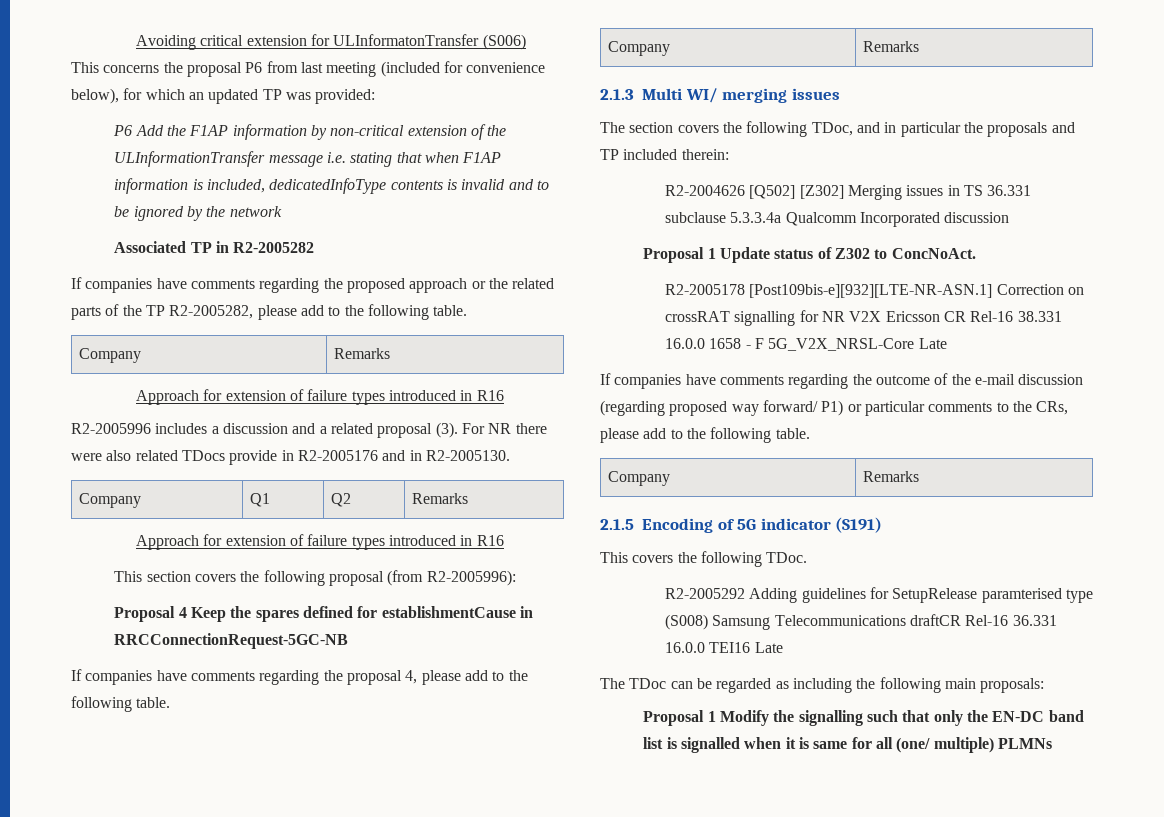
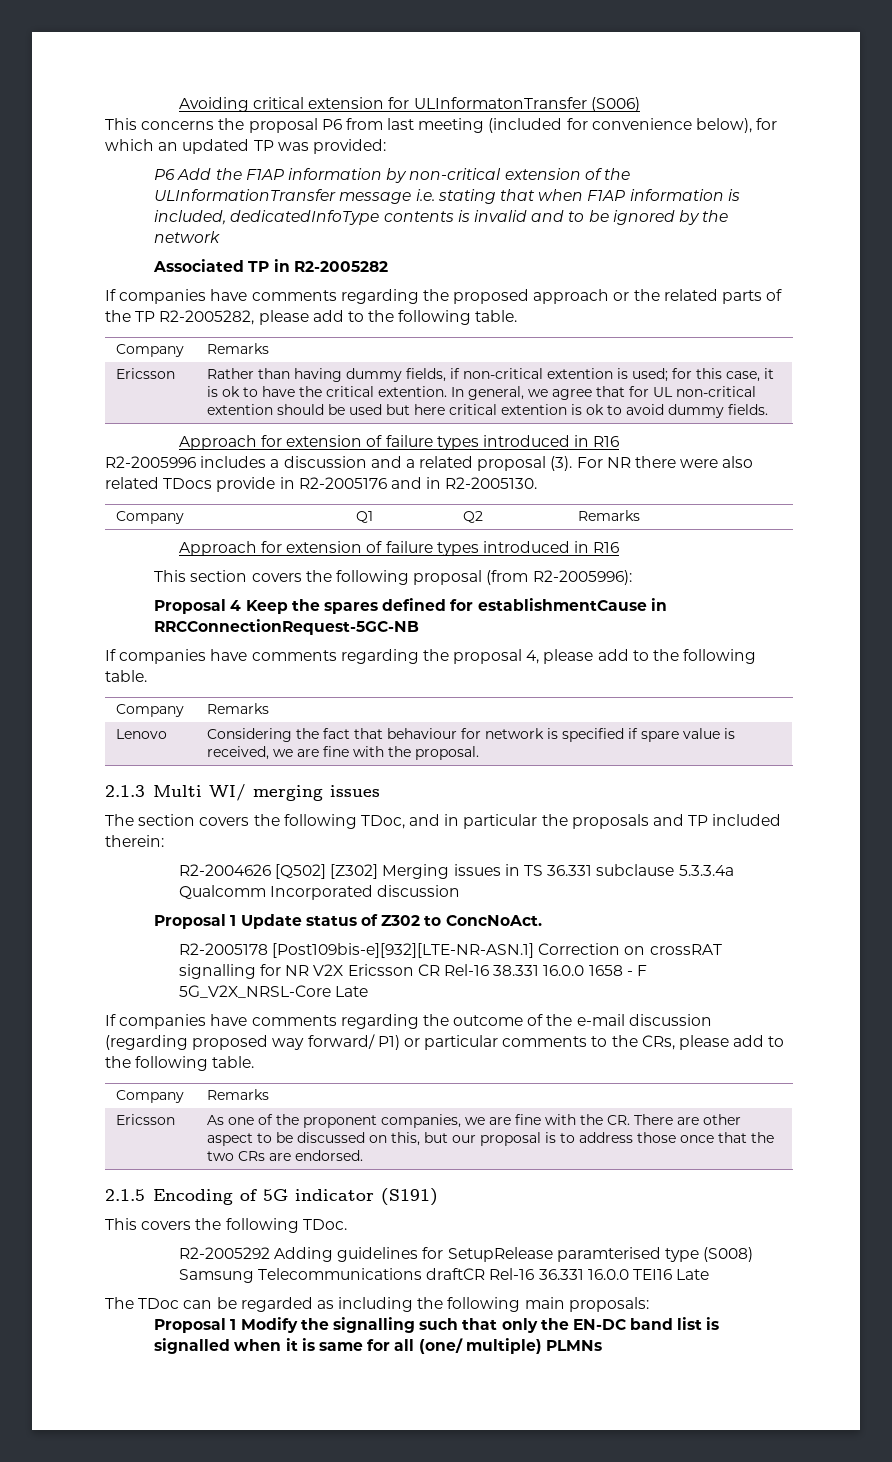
(391, 353) none -> [116,368,176,379] [207,368,775,382] [207,386,757,400] [207,404,769,418] // Ericsson | Rather than having dummy fields, if non-critical extention is used; for this case, it is ok to have the critical extention. In general, we agree that for UL non-critical extention should be used but here critical extention is ok to avoid dummy fields.
(920, 46) none -> [116,729,168,739] [207,728,736,742] [207,746,480,760] // Lenovo | Considering the fact that behaviour for network is specified if spare value is received, we are fine with the proposal.
(920, 476) none -> [116,1114,176,1125] [207,1114,742,1128] [207,1132,775,1146] [207,1150,364,1161] // Ericsson | As one of the proponent companies, we are fine with the CR. There are other aspect to be discussed on this, but our proposal is to address those once that the two CRs are endorsed.

